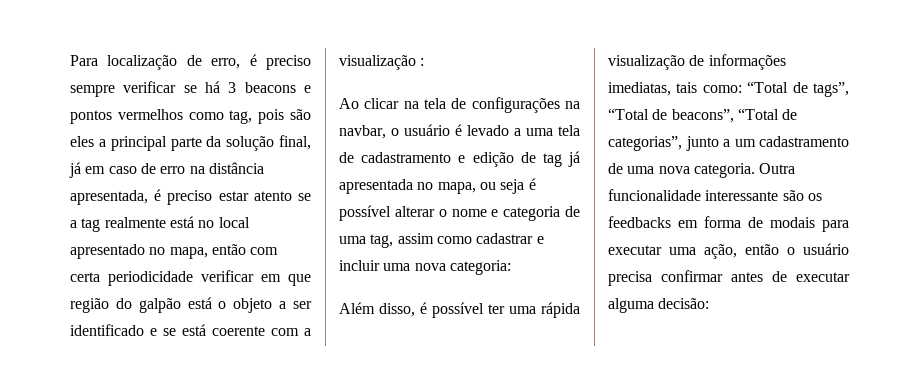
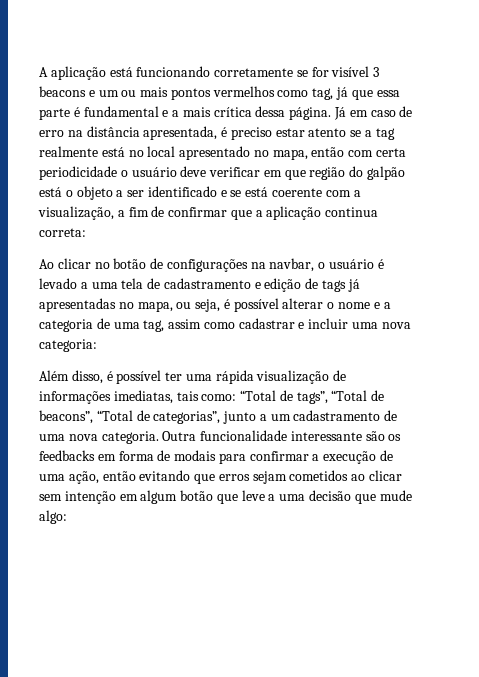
[70,54,311,70] [70,81,311,97] [70,109,312,124] [70,135,311,151] [69,162,81,178] Para localização de erro, é preciso sempre verificar se há 3 beacons e pontos vermelhos como tag, pois são eles a principal parte da solução final, já -> [39,66,380,80] [39,86,400,100] [39,106,347,120] A aplicação está funcionando corretamente se for visível 3 beacons e um ou mais pontos vermelhos como tag, já que essa parte é fundamental e a mais crítica dessa página. Já
(193, 278) none -> [120,166,207,177] o usuário deve
[339,55,425,70] visualização : -> [38,206,379,220] [39,228,86,237] visualização, a fim de confirmar que a aplicação continua correta:
[403,98,446,109] na tela -> [94,258,147,269] no botão
[542,151,580,167] [339,179,413,194] tag já apresentada -> [322,279,360,292] [39,298,116,312] tags já apresentadas
[500,179,525,194] seja -> [195,299,221,312] seja,
(499, 213) none -> [383,302,391,309] a
[608,243,849,259] [608,270,850,286] [608,298,710,313] executar uma ação, então o usuário precisa confirmar antes de executar alguma decisão: -> [249,450,394,464] [39,470,403,484] [39,490,412,504] [39,510,67,524] confirmar a execução de uma ação, então evitando que erros sejam cometidos ao clicar sem intenção em algum botão que leve a uma decisão que mude algo:

